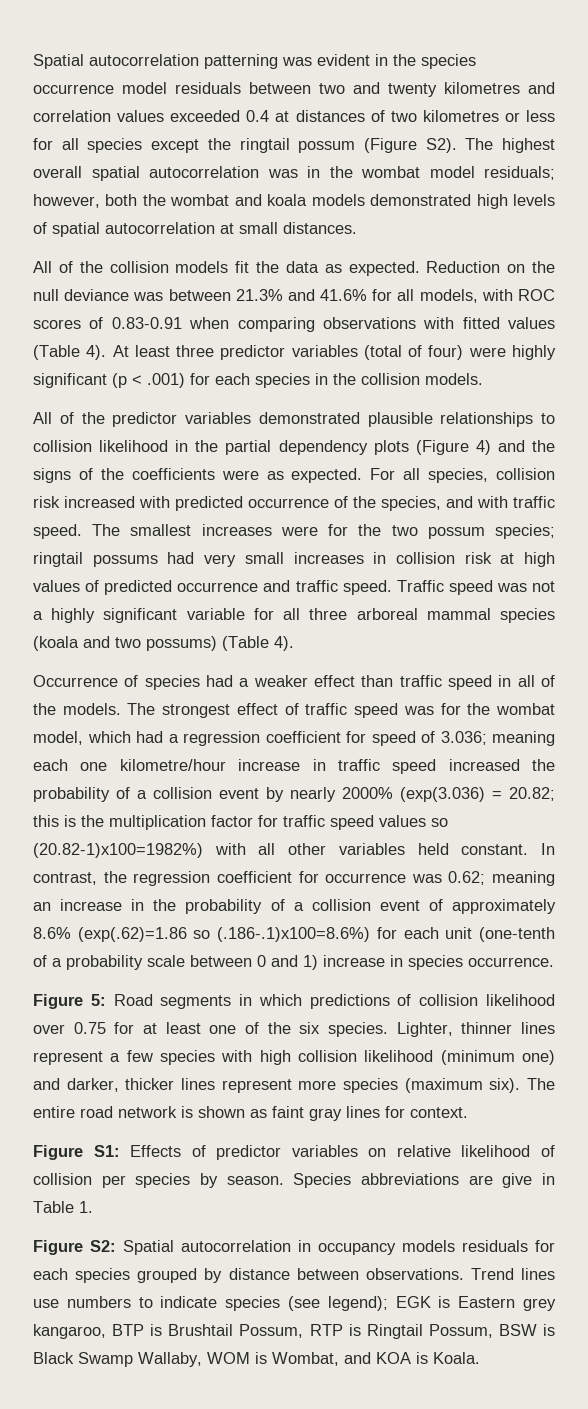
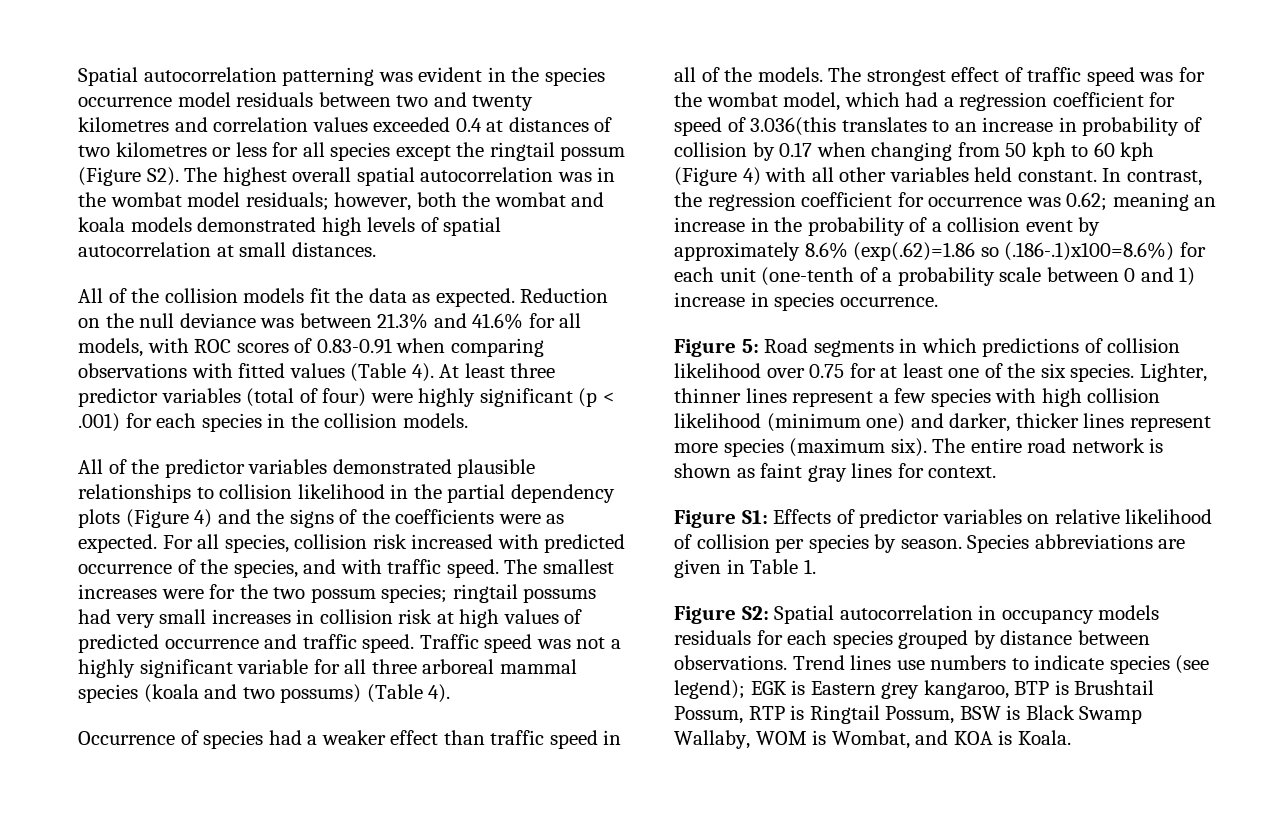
[440,731,555,746] [33,759,555,774] [33,787,555,802] [33,815,448,830] [33,843,203,858] 3.036; meaning each one kilometre/hour increase in traffic speed increased the probability of a collision event by nearly 2000% (exp(3.036) = 20.82; this is the multiplication factor for traffic speed values so (20.82-1)x100=1982%) -> [750,117,1202,136] [674,142,1155,161] [674,167,761,186] 3.036(this translates to an increase in probability of collision by 0.17 when changing from 50 kph to 60 kph (Figure 4)
[428,899,443,911] of -> [1078,217,1101,236] by
[502,1173,533,1188] give -> [674,559,721,578] given

